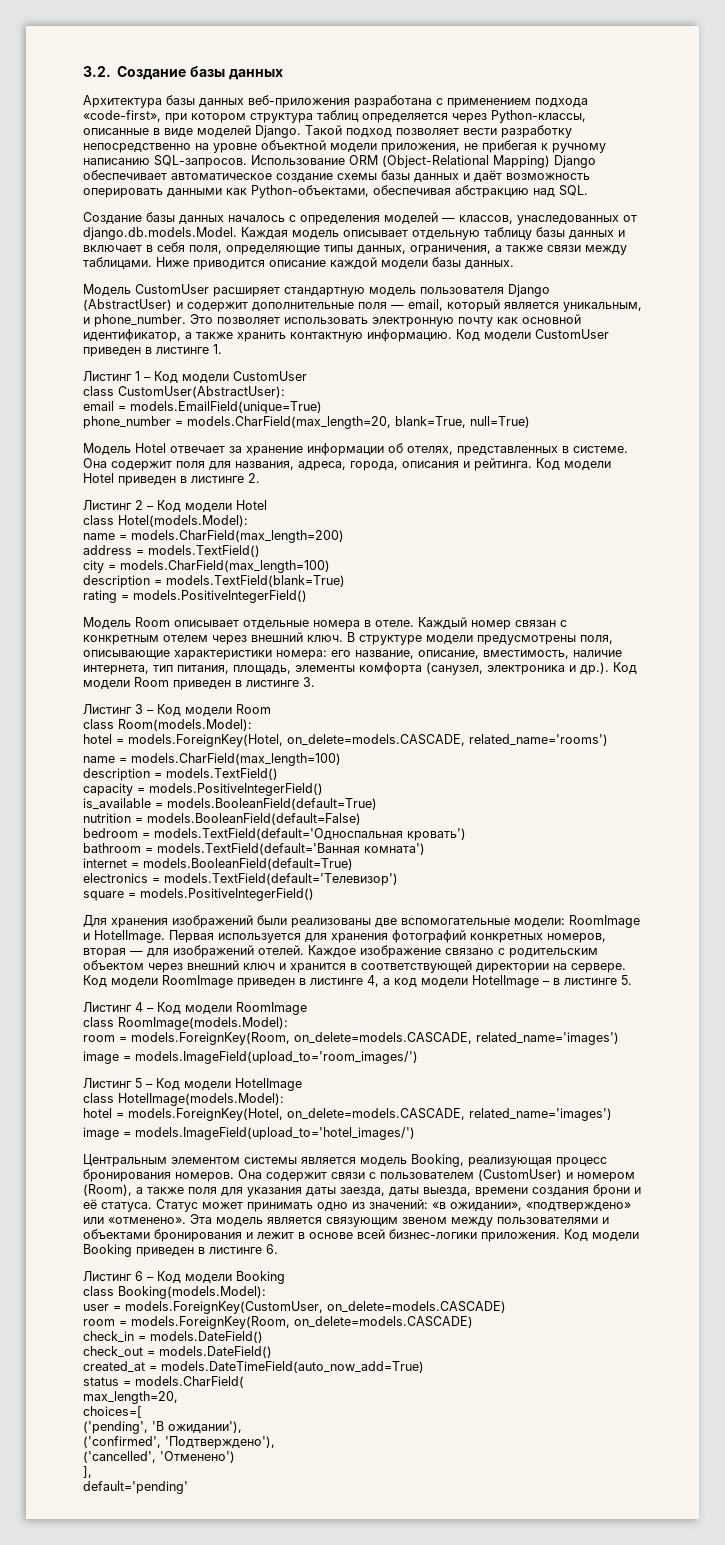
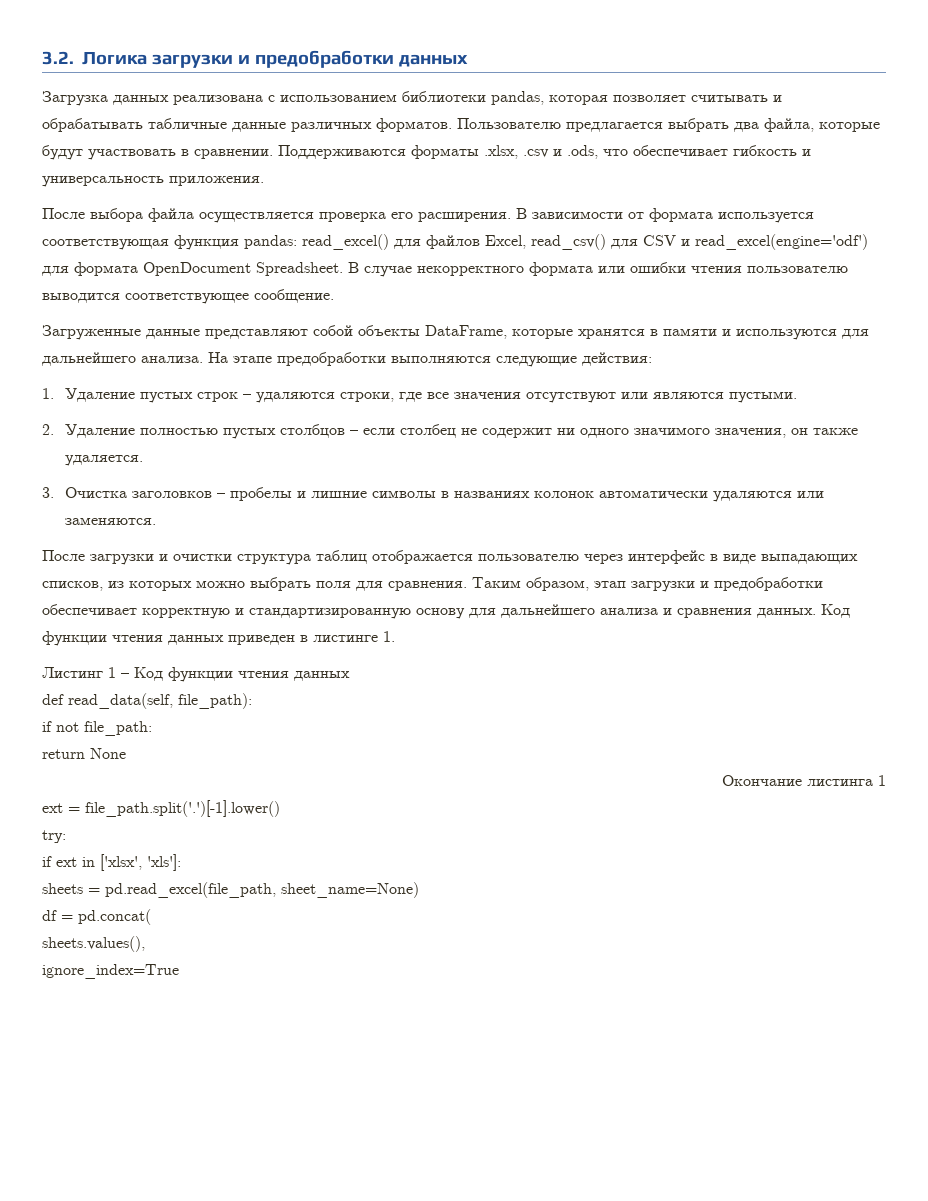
[117,66,283,80] [83,95,588,108] [83,110,586,123] [83,125,572,138] [83,140,606,153] [83,155,596,168] [83,170,590,182] [83,185,588,198] [83,212,637,225] [83,227,625,240] [83,242,627,255] [83,257,514,270] [83,284,550,297] [83,299,642,312] [83,314,581,327] [83,329,609,342] Создание базы данных // Архитектура базы данных веб-приложения разработана с применением подхода «code-first», при котором структура таблиц определяется через Python-классы, описанные в виде моделей Django. Такой подход позволяет вести разработку непосредственно на уровне объектной модели приложения, не прибегая к ручному написанию SQL-запросов. Использование ORM (Object-Relational Mapping) Django обеспечивает автоматическое создание схемы базы данных и даёт возможность оперировать данными как Python-объектами, обеспечивая абстракцию над SQL. // Создание базы данных началось с определения моделей — классов, унаследованных от django.db.models.Model. Каждая модель описывает отдельную таблицу базы данных и включает в себя поля, определяющие типы данных, ограничения, а также связи между таблицами. Ниже приводится описание каждой модели базы данных. // Модель CustomUser расширяет стандартную модель пользователя Django (AbstractUser) и содержит дополнительные поля — email, который является уникальным, и phone_number. Это позволяет использовать электронную почту как основной идентификатор, а также хранить контактную информацию. Код модели CustomUser -> [82,50,468,68] [42,91,782,106] [42,118,880,132] [42,145,811,160] [42,176,264,187] [42,208,814,223] [42,234,868,250] [42,262,848,277] [42,289,334,304] [42,325,869,340] [42,352,652,367] [42,388,797,403] [42,424,858,439] [64,455,143,466] [42,487,824,502] [64,517,156,525] [42,550,858,565] [42,577,823,592] [42,604,850,619] [42,631,224,646] Логика загрузки и предобработки данных // Загрузка данных реализована с использованием библиотеки pandas, которая позволяет считывать и обрабатывать табличные данные различных форматов. Пользователю предлагается выбрать два файла, которые будут участвовать в сравнении. Поддерживаются форматы .xlsx, .csv и .ods, что обеспечивает гибкость и универсальность приложения. // После выбора файла осуществляется проверка его расширения. В зависимости от формата используется соответствующая функция pandas: read_excel() для файлов Excel, read_csv() для CSV и read_excel(engine='odf') для формата OpenDocument Spreadsheet. В случае некорректного формата или ошибки чтения пользователю выводится соответствующее сообщение. // Загруженные данные представляют собой объекты DataFrame, которые хранятся в памяти и используются для дальнейшего анализа. На этапе предобработки выполняются следующие действия: // 1. Удаление пустых строк – удаляются строки, где все значения отсутствуют или являются пустыми. // 2. Удаление полностью пустых столбцов – если столбец не содержит ни одного значимого значения, он также удаляется. // 3. Очистка заголовков – пробелы и лишние символы в названиях колонок автоматически удаляются или заменяются. // После загрузки и очистки структура таблиц отображается пользователю через интерфейс в виде выпадающих списков, из которых можно выбрать поля для сравнения. Таким образом, этап загрузки и предобработки обеспечивает корректную и стандартизированную основу для дальнейшего анализа и сравнения данных. Код функции чтения данных
[182,371,307,383] [83,386,285,398] [83,401,322,414] [83,416,530,429] [83,443,628,456] [83,458,611,471] [83,473,260,486] [83,500,267,512] [83,515,248,527] [83,530,344,543] [83,545,260,557] [83,560,330,573] [83,575,345,588] [83,590,307,603] [83,617,567,630] [83,632,613,645] [83,650,622,660] [83,662,637,675] [83,677,315,690] [83,704,271,716] [83,719,252,731] [83,734,608,747] [83,753,341,766] [83,768,278,781] [83,783,323,796] [83,798,377,810] [83,813,361,825] [83,828,466,841] [83,843,425,855] [83,858,353,870] [83,873,398,886] [83,888,314,901] [83,915,640,928] [83,930,606,943] [83,945,598,958] [83,960,626,973] [83,975,632,988] [83,1002,307,1015] [83,1017,288,1030] [83,1032,619,1045] [83,1051,418,1064] [83,1078,302,1091] [83,1093,284,1106] [83,1108,612,1121] [83,1127,415,1140] [83,1154,607,1167] [83,1169,635,1182] [83,1184,641,1197] [83,1199,631,1212] [83,1214,609,1227] [83,1229,639,1242] [83,1244,278,1257] [83,1271,285,1284] [83,1286,266,1299] [83,1301,506,1314] [83,1316,473,1329] [83,1331,263,1343] [83,1346,272,1358] [83,1361,424,1373] [83,1376,244,1388] [83,1391,178,1404] [83,1406,142,1418] [83,1421,242,1434] [83,1436,275,1449] [83,1451,235,1463] [83,1466,92,1478] [83,1481,188,1494] модели CustomUser // class CustomUser(AbstractUser): // email = models.EmailField(unique=True) // phone_number = models.CharField(max_length=20, blank=True, null=True) // Модель Hotel отвечает за хранение информации об отелях, представленных в системе. Она содержит поля для названия, адреса, города, описания и рейтинга. Код модели Hotel приведен в листинге 2. // Листинг 2 – Код модели Hotel // class Hotel(models.Model): // name = models.CharField(max_length=200) // address = models.TextField() // city = models.CharField(max_length=100) // description = models.TextField(blank=True) // rating = models.PositiveIntegerField() // Модель Room описывает отдельные номера в отеле. Каждый номер связан с конкретным отелем через внешний ключ. В структуре модели предусмотрены поля, описывающие характеристики номера: его название, описание, вместимость, наличие интернета, тип питания, площадь, элементы комфорта (санузел, электроника и др.). Код модели Room приведен в листинге 3. // Листинг 3 – Код модели Room // class Room(models.Model): // hotel = models.ForeignKey(Hotel, on_delete=models.CASCADE, related_name='rooms') // name = models.CharField(max_length=100) // description = models.TextField() // capacity = models.PositiveIntegerField() // is_available = models.BooleanField(default=True) // nutrition = models.BooleanField(default=False) // bedroom = models.TextField(default='Односпальная кровать') // bathroom = models.TextField(default='Ванная комната') // internet = models.BooleanField(default=True) // electronics = models.TextField(default='Телевизор') // square = models.PositiveIntegerField() // Для хранения изображений были реализованы две вспомогательные модели: RoomImage и HotelImage. Первая используется для хранения фотографий конкретных номеров, вторая — для изображений отелей. Каждое изображение связано с родительским объектом через внешний ключ и хранится в соответствующей директории на сервере. Код модели RoomImage приведен в листинге 4, а код модели HotelImage – в листинге 5. // Листинг 4 – Код модели RoomImage // class RoomImage(models.Model): // room = models.ForeignKey(Room, on_delete=models.CASCADE, related_name='images') // image = models.ImageField(upload_to='room_images/') // Листинг 5 – Код модели HotelImage // class HotelImage(models.Model): // hotel = models.ForeignKey(Hotel, on_delete=models.CASCADE, related_name='images') // image = models.ImageField(upload_to='hotel_images/') // Центральным элементом системы является модель Booking, реализующая процесс бронирования номеров. Она содержит связи с пользователем (CustomUser) и номером (Room), а также поля для указания даты заезда, даты выезда, времени создания брони и её статуса. Статус может принимать одно из значений: «в ожидании», «подтверждено» или «отменено». Эта модель является связующим звеном между пользователями и объектами бронирования и лежит в основе всей бизнес-логики приложения. Код модели Booking приведен в листинге 6. // Листинг 6 – Код модели Booking // class Booking(models.Model): // user = models.ForeignKey(CustomUser, on_delete=models.CASCADE) // room = models.ForeignKey(Room, on_delete=models.CASCADE) // check_in = models.DateField() // check_out = models.DateField() // created_at = models.DateTimeField(auto_now_add=True) // status = models.CharField( // max_length=20, // choices=[ // ('pending', 'В ожидании'), // ('confirmed', 'Подтверждено'), // ('cancelled', 'Отменено') // ], // default='pending' -> [168,667,350,682] [42,693,252,709] [42,721,152,736] [42,748,126,759] [722,775,886,786] [42,800,280,817] [42,830,66,843] [42,854,181,871] [42,882,419,898] [42,909,151,925] [42,936,145,952] [42,964,179,979] функции чтения данных // def read_data(self, file_path): // if not file_path: // return None // Окончание листинга 1 // ext = file_path.split('.')[-1].lower() // try: // if ext in ['xlsx', 'xls']: // sheets = pd.read_excel(file_path, sheet_name=None) // df = pd.concat( // sheets.values(), // ignore_index=True

